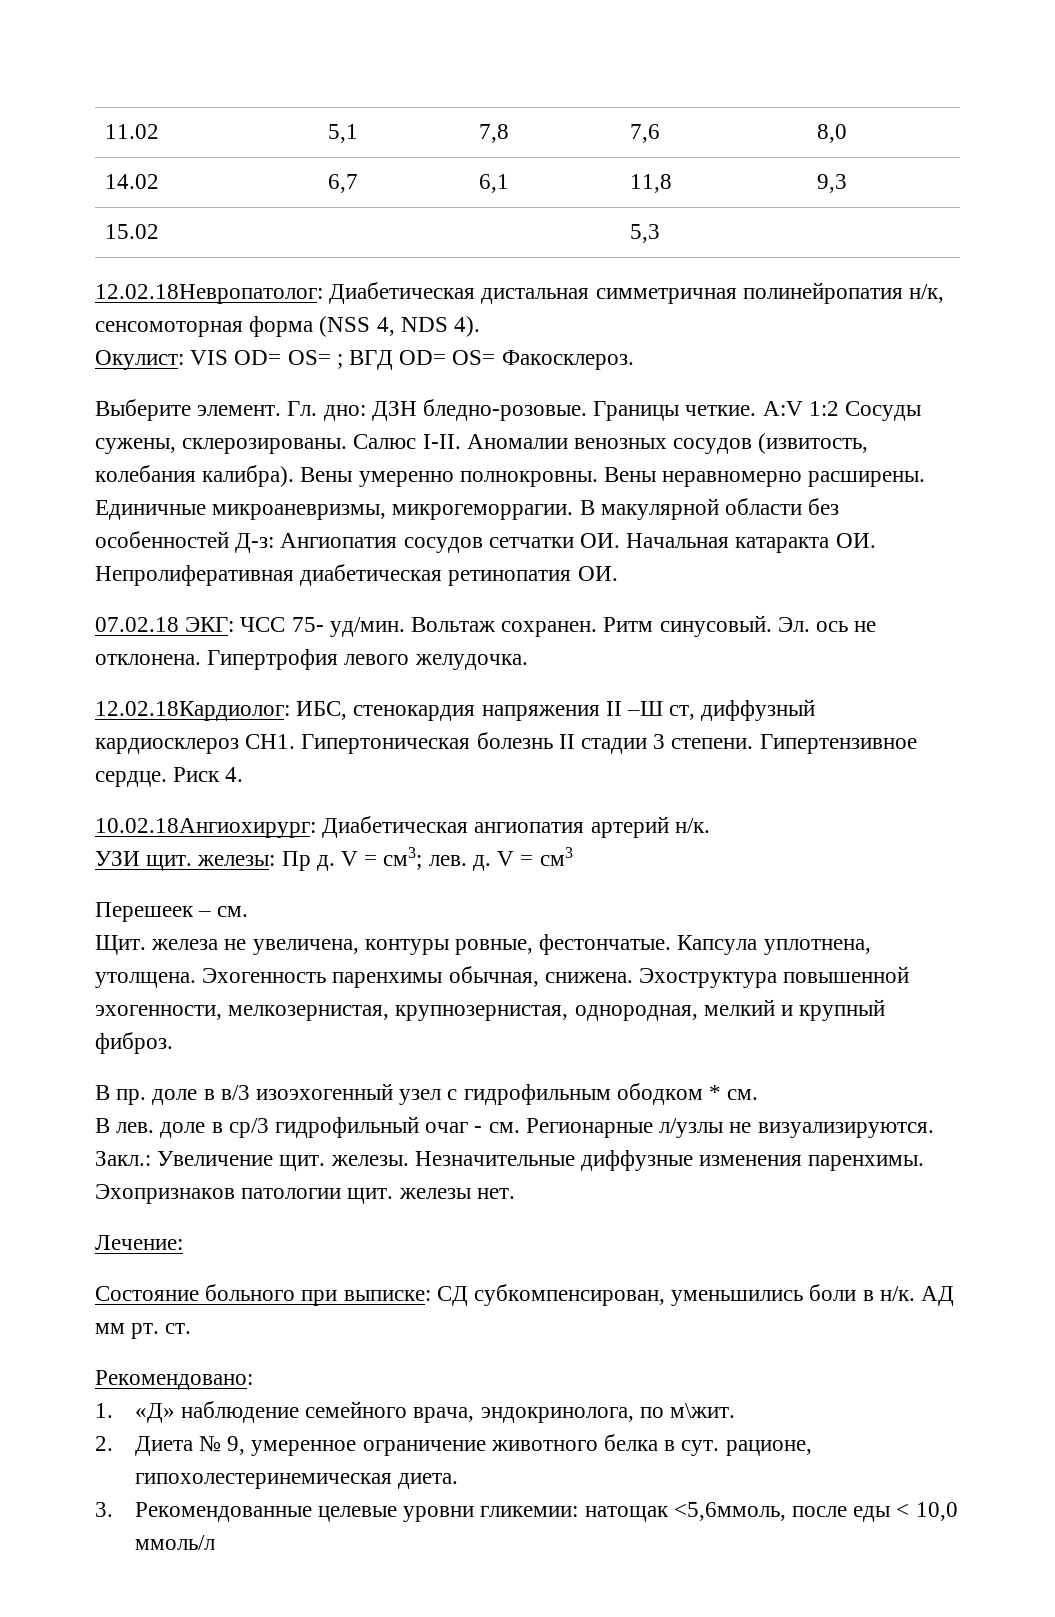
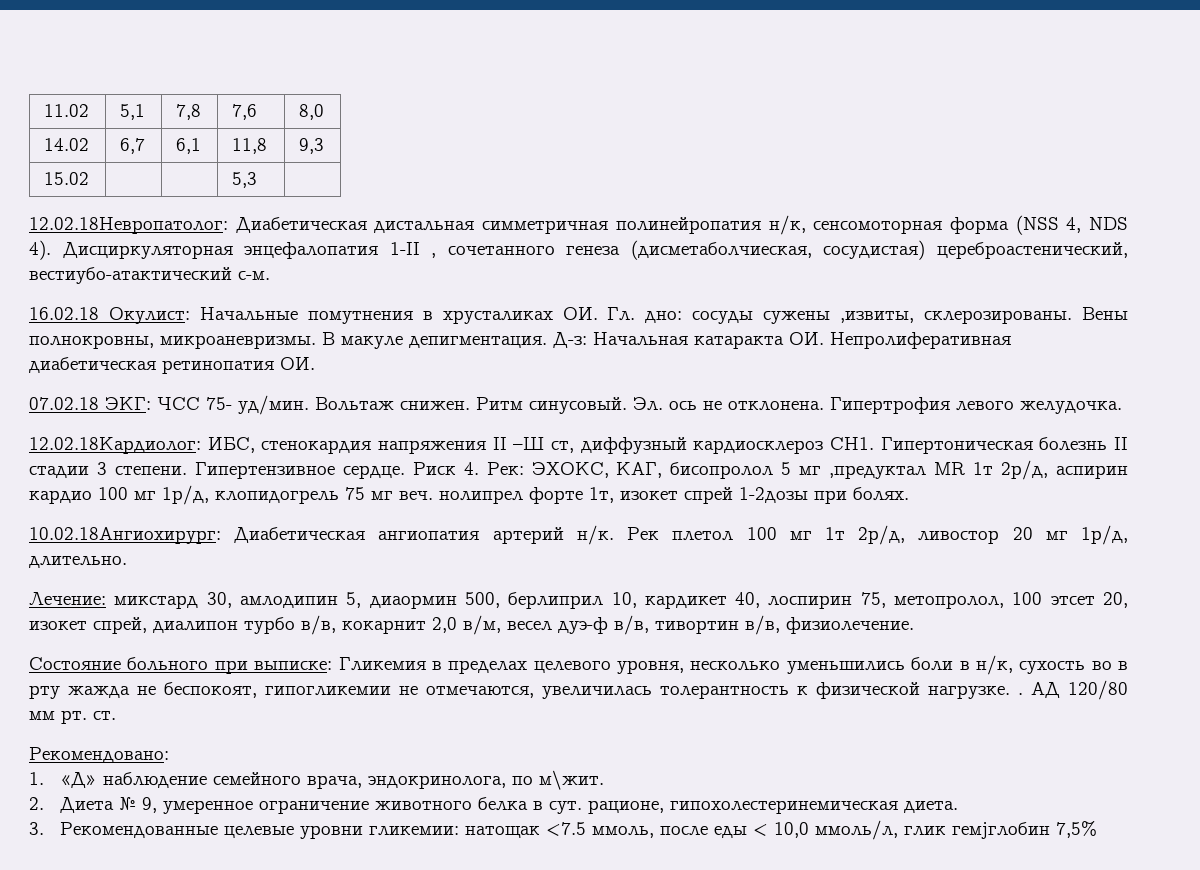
[95,350,634,370] [95,399,922,421] [95,433,869,454] [95,465,926,487] [95,498,840,520] [95,531,621,553] // Окулист: VIS OD= OS= ; ВГД OD= OS= Факосклероз. // Выберите элемент. Гл. дно: ДЗН бледно-розовые. Границы четкие. А:V 1:2 Сосуды сужены, склерозированы. Салюс I-II. Аномалии венозных сосудов (извитость, колебания калибра). Вены умеренно полнокровны. Вены неравномерно расширены. Единичные микроаневризмы, микрогеморрагии. В макулярной области без особенностей Д-з: Ангиопатия сосудов сетчатки ОИ. -> [62,240,1128,260] [29,267,270,284] [29,307,1128,324] [29,332,587,349] Дисциркуляторная энцефалопатия 1-II , сочетанного генеза (дисметаболчиеская, сосудистая) цереброастенический, вестиубо-атактический с-м. // 16.02.18 Окулист: Начальные помутнения в хрусталиках ОИ. Гл. дно: сосуды сужены ,извиты, склерозированы. Вены полнокровны, микроаневризмы. В макуле депигментация. Д-з:
[501,621,598,637] сохранен. -> [400,401,470,410] снижен.
(244, 774) none -> [486,460,1129,480] [29,485,909,505] Рек: ЭХОКС, КАГ, бисопролол 5 мг ,предуктал MR 1т 2р/д, аспирин кардио 100 мг 1р/д, клопидогрель 75 мг веч. нолипрел форте 1т, изокет спрей 1-2дозы при болях.
[95,847,573,871] [95,902,249,922] [95,934,871,955] [95,966,910,988] [95,999,886,1021] [95,1032,173,1054] [95,1083,759,1105] [95,1116,934,1138] [95,1150,925,1171] [95,1184,515,1204] [95,1235,183,1250] [95,1284,955,1306] // УЗИ щит. железы: Пр д. V = см3; лев. д. V = см3 // Перешеек – см. // Щит. железа не увеличена, контуры ровные, фестончатые. Капсула уплотнена, утолщена. Эхогенность паренхимы обычная, снижена. Эхоструктура повышенной эхогенности, мелкозернистая, крупнозернистая, однородная, мелкий и крупный фиброз. // В пр. доле в в/3 изоэхогенный узел с гидрофильным ободком * см. // В лев. доле в ср/3 гидрофильный очаг - см. Регионарные л/узлы не визуализируются. Закл.: Увеличение щит. железы. Незначительные диффузные изменения паренхимы. Эхопризнаков патологии щит. железы нет. // Лечение: // Состояние больного при выписке: СД субкомпенсирован, уменьшились боли в н/к. АД -> [627,525,1128,545] [29,556,127,568] [29,592,1128,609] [29,615,914,635] [29,655,1128,675] [29,680,1128,700] Рек плетол 100 мг 1т 2р/д, ливостор 20 мг 1р/д, длительно. // Лечение: микстард 30, амлодипин 5, диаормин 500, берлиприл 10, кардикет 40, лоспирин 75, метопролол, 100 этсет 20, изокет спрей, диалипон турбо в/в, кокарнит 2,0 в/м, весел дуэ-ф в/в, тивортин в/в, физиолечение. // Состояние больного при выписке: Гликемия в пределах целевого уровня, несколько уменьшились боли в н/к, сухость во в рту жажда не беспокоят, гипогликемии не отмечаются, увеличилась толерантность к физической нагрузке. . АД 120/80
[673,1502,786,1521] <5,6ммоль, -> [546,822,655,838] <7.5 ммоль,
[134,1535,215,1550] ммоль/л -> [815,820,1098,840] ммоль/л, глик гемjглобин 7,5%

